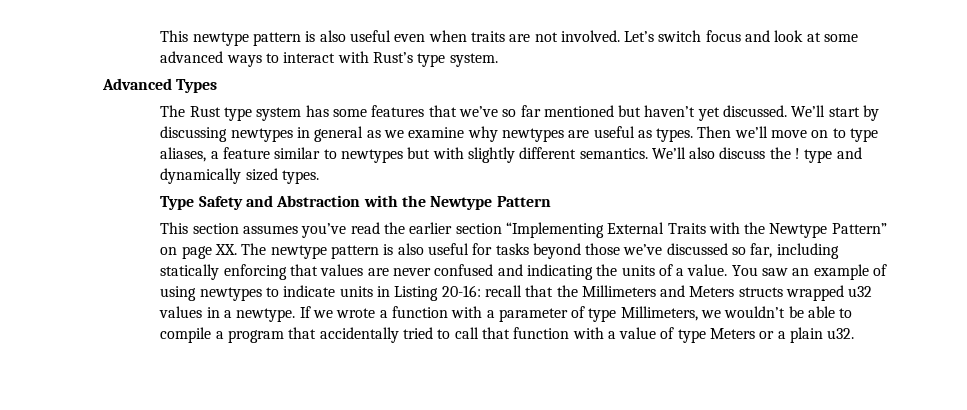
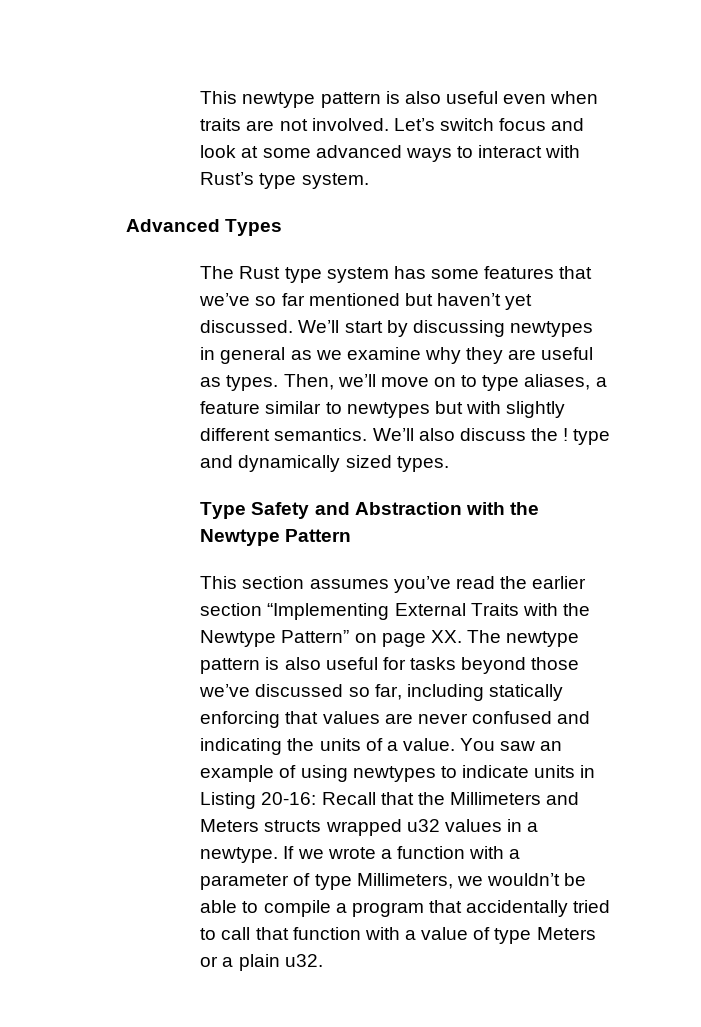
[501,128,564,142] newtypes -> [466,347,504,364] they
[697,126,732,138] Then -> [283,374,334,390] Then,
[484,285,522,297] recall -> [321,792,376,805] Recall

